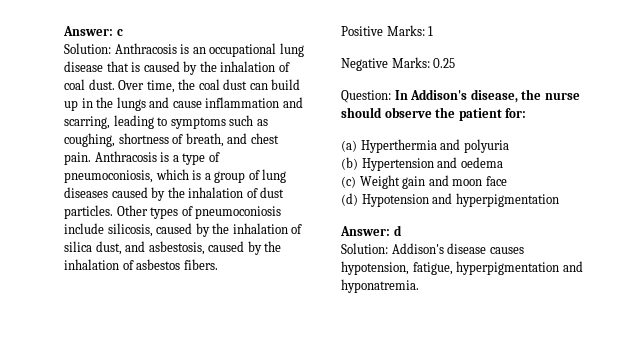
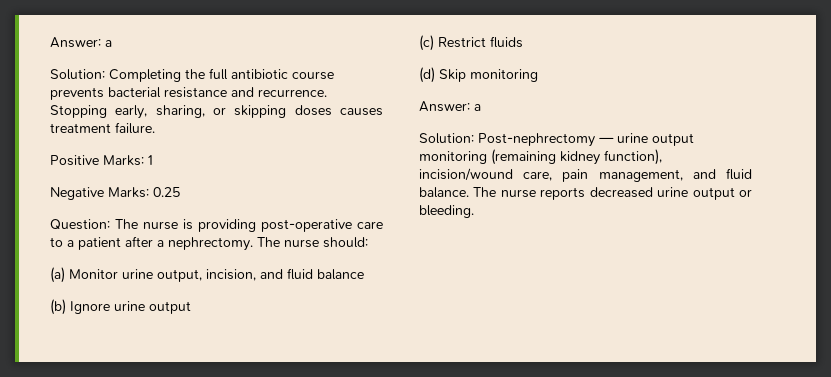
[63,26,123,36] [64,43,304,57] [64,61,290,75] [64,79,301,93] [64,97,303,111] [64,115,268,129] [64,133,279,147] [64,151,220,165] [64,169,287,183] [64,187,285,201] [64,205,282,219] [64,223,303,237] [64,241,282,255] [64,259,218,270] Answer: c // Solution: Anthracosis is an occupational lung disease that is caused by the inhalation of coal dust. Over time, the coal dust can build up in the lungs and cause inflammation and scarring, leading to symptoms such as coughing, shortness of breath, and chest pain. Anthracosis is a type of pneumoconiosis, which is a group of lung diseases caused by the inhalation of dust particles. Other types of pneumoconiosis include silicosis, caused by the inhalation of silica dust, and asbestosis, caused by the inhalation of asbestos fibers. -> [50,37,112,48] [50,68,334,82] [50,87,327,100] [50,105,383,119] [50,122,155,134] Answer: a // Solution: Completing the full antibiotic course prevents bacterial resistance and recurrence. Stopping early, sharing, or skipping doses causes treatment failure.
[394,89,580,103] [341,107,527,121] [341,139,509,153] [341,157,503,171] [341,175,507,189] [341,193,559,207] [340,225,402,236] [341,243,524,254] [341,261,583,275] [341,279,419,293] In Addison's disease, the nurse should observe the patient for: // (a) Hyperthermia and polyuria // (b) Hypertension and oedema // (c) Weight gain and moon face // (d) Hypotension and hyperpigmentation // Answer: d // Solution: Addison's disease causes hypotension, fatigue, hyperpigmentation and hyponatremia. -> [115,219,383,232] [50,236,368,251] [50,267,364,283] [50,299,191,315] [419,35,523,51] [419,67,538,83] [419,101,481,112] [419,133,694,147] [419,149,662,165] [419,168,752,182] [419,187,752,200] [419,205,474,218] The nurse is providing post-operative care to a patient after a nephrectomy. The nurse should: // (a) Monitor urine output, incision, and fluid balance // (b) Ignore urine output // (c) Restrict fluids // (d) Skip monitoring // Answer: a // Solution: Post-nephrectomy — urine output monitoring (remaining kidney function), incision/wound care, pain management, and fluid balance. The nurse reports decreased urine output or bleeding.

